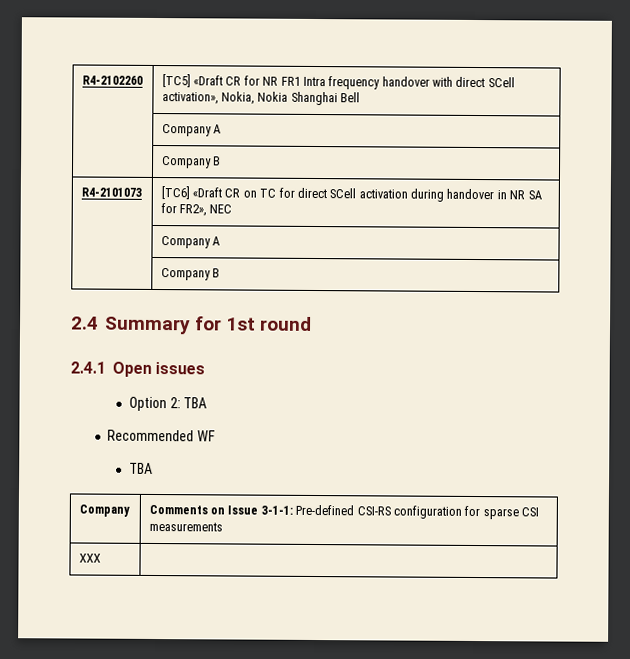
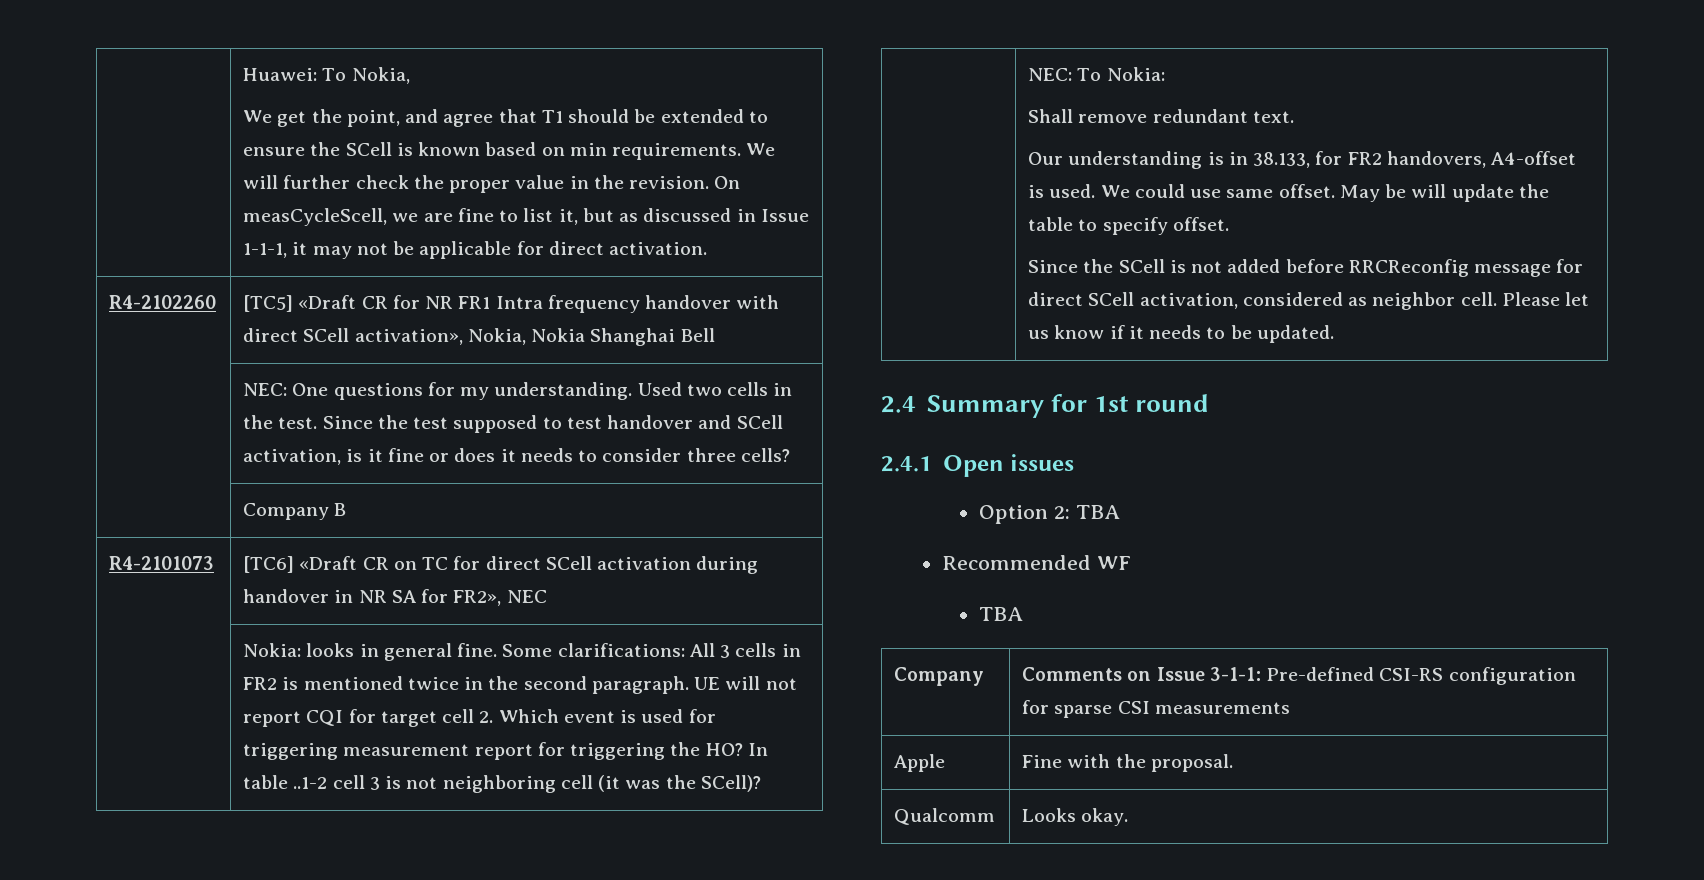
(81, 80) none -> [243,67,410,84] [243,109,768,127] [243,142,776,160] [243,175,741,193] [243,208,809,226] [243,241,708,259] | Huawei: To Nokia, // We get the point, and agree that T1 should be extended to ensure the SCell is known based on min requirements. We will further check the proper value in the revision. On measCycleScell, we are fine to list it, but as discussed in Issue 1-1-1, it may not be applicable for direct activation. //
[161,124,222,137] Company A -> [243,382,793,400] [243,415,783,433] [243,448,790,465] NEC: One questions for my understanding. Used two cells in the test. Since the test supposed to test handover and SCell activation, is it fine or does it needs to consider three cells?
[160,236,221,249] [160,268,221,281] Company A // | Company B -> [243,643,801,661] [243,676,797,694] [243,709,716,727] [243,742,768,760] [243,775,761,793] [1028,67,1165,81] [1028,109,1294,123] [1028,151,1577,169] [1028,184,1549,202] [1028,217,1229,235] [1028,259,1584,277] [1028,292,1590,310] [1028,325,1334,343] Nokia: looks in general fine. Some clarifications: All 3 cells in FR2 is mentioned twice in the second paragraph. UE will not report CQI for target cell 2. Which event is used for triggering measurement report for triggering the HO? In table ..1-2 cell 3 is not neighboring cell (it was the SCell)? // | NEC: To Nokia: // Shall remove redundant text. // Our understanding is in 38.133, for FR2 handovers, A4-offset is used. We could use same offset. May be will update the table to specify offset. // Since the SCell is not added before RRCReconfig message for direct SCell activation, considered as neighbor cell. Please let us know if it needs to be updated.
[78,553,101,563] XXX | -> [894,754,946,772] [1022,754,1233,772] [894,808,996,825] [1022,808,1129,826] Apple | Fine with the proposal. // Qualcomm | Looks okay.

